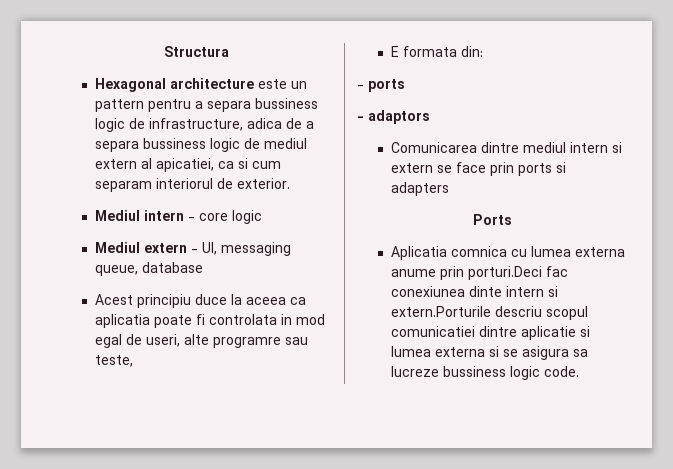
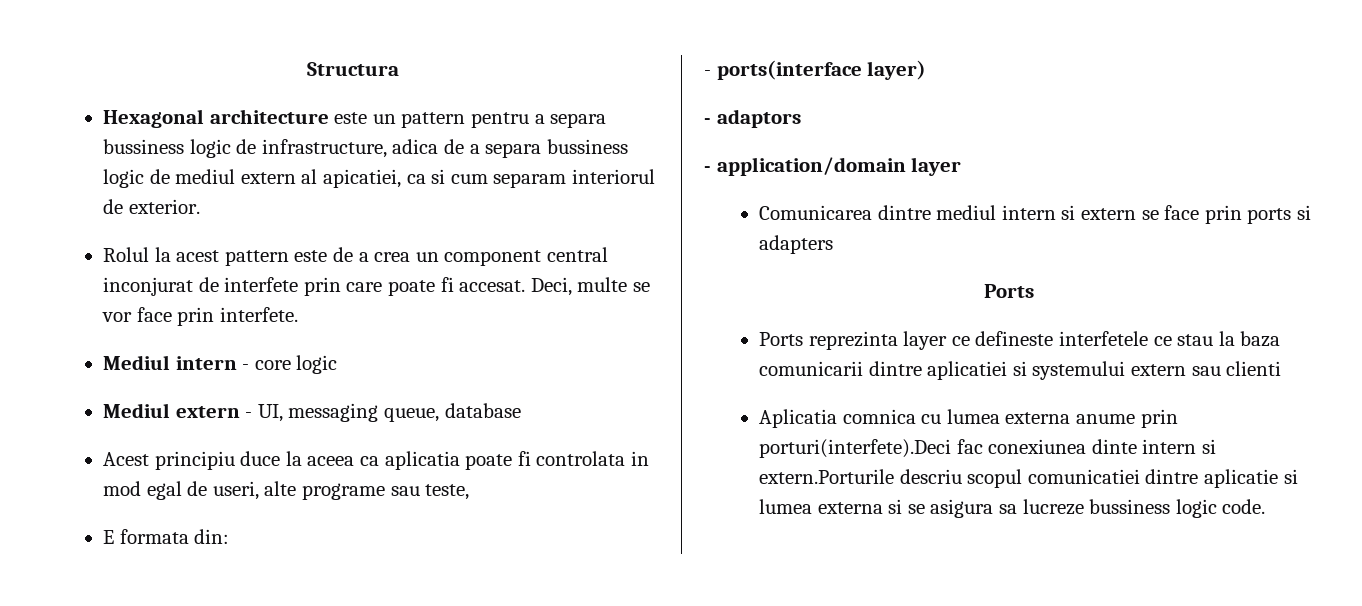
(290, 183) none -> [103,247,608,266] [103,277,650,296] [102,307,298,326] // Rolul la acest pattern este de a crea un component central inconjurat de interfete prin care poate fi accesat. Deci, multe se vor face prin interfete.
[212,337,281,348] programre -> [302,483,386,500] programe
[368,79,405,92] ports -> [716,60,927,80] ports(interface layer)
(430, 117) none -> [704,157,962,176] // - application/domain layer
(512, 219) none -> [759,331,1281,350] [759,361,1282,380] // Ports reprezinta layer ce defineste interfetele ce stau la baza comunicarii dintre aplicatiei si systemului extern sau clienti
[467,266,542,280] porturi.Deci -> [759,439,952,458] porturi(interfete).Deci

